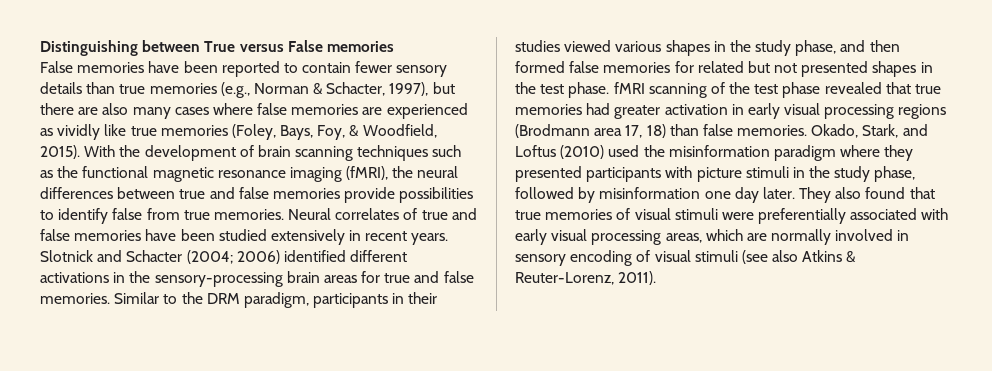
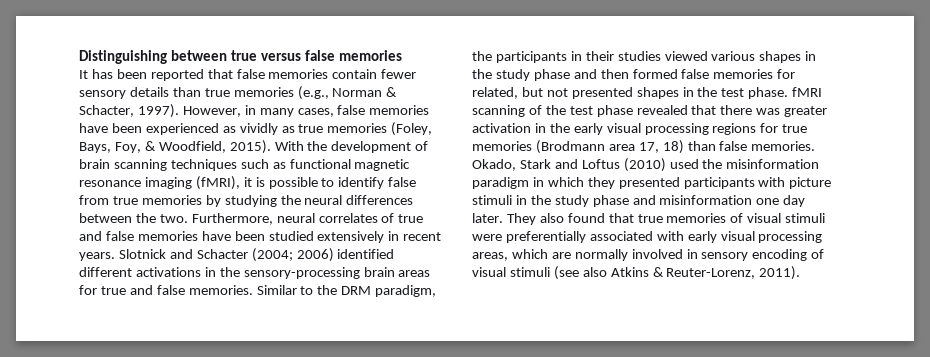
[204,40,394,52] [40,61,298,77] True versus False memories // False memories have been reported to -> [230,50,402,61] [79,69,329,81] true versus false memories // It has been reported that false memories
[389,82,455,96] [40,103,383,119] 1997), but there are also many cases where false memories are -> [137,104,430,118] [79,123,142,133] 1997). However, in many cases, false memories have been
[104,124,127,136] like -> [281,126,295,133] as
[57,166,79,178] the -> (286, 165) none
[392,166,459,178] [40,187,474,203] the neural differences between true and false memories provide possibilities -> [243,177,318,189] it is possible
[213,208,332,220] memories. Neural -> [141,195,414,207] [79,213,315,225] memories by studying the neural differences between the two. Furthermore, neural
(309, 300) none -> [472,51,492,61] the
[795,40,837,56] phase, -> [533,69,570,81] phase
[697,61,744,73] related -> [472,87,518,99] related,
[915,84,942,94] [515,103,611,115] true memories had -> [720,105,781,115] there was
(744, 109) none -> [549,123,570,133] the
(947, 111) none -> [760,123,808,133] [472,141,532,151] for true memories
[862,124,899,138] Stark, -> [519,159,551,169] Stark
[840,145,881,157] where -> [532,177,584,187] in which
[874,166,916,182] [515,187,596,203] phase, followed by -> [592,195,656,207] phase and

